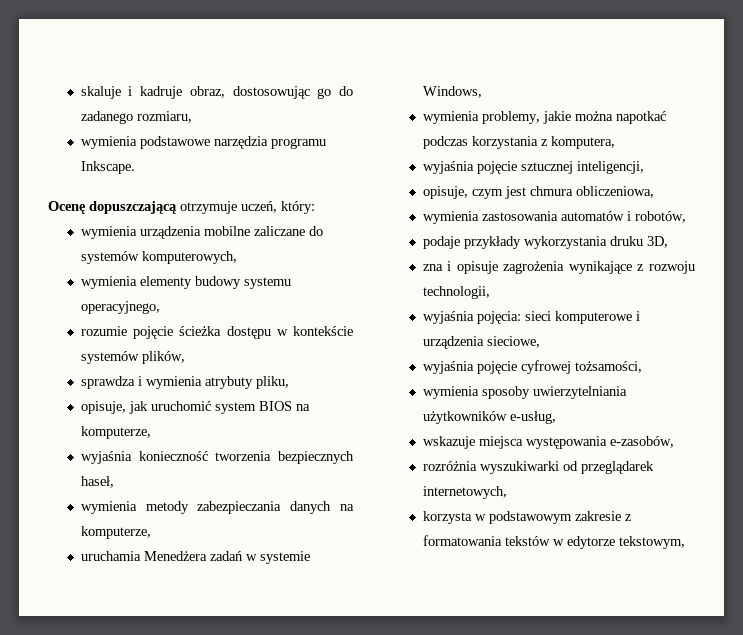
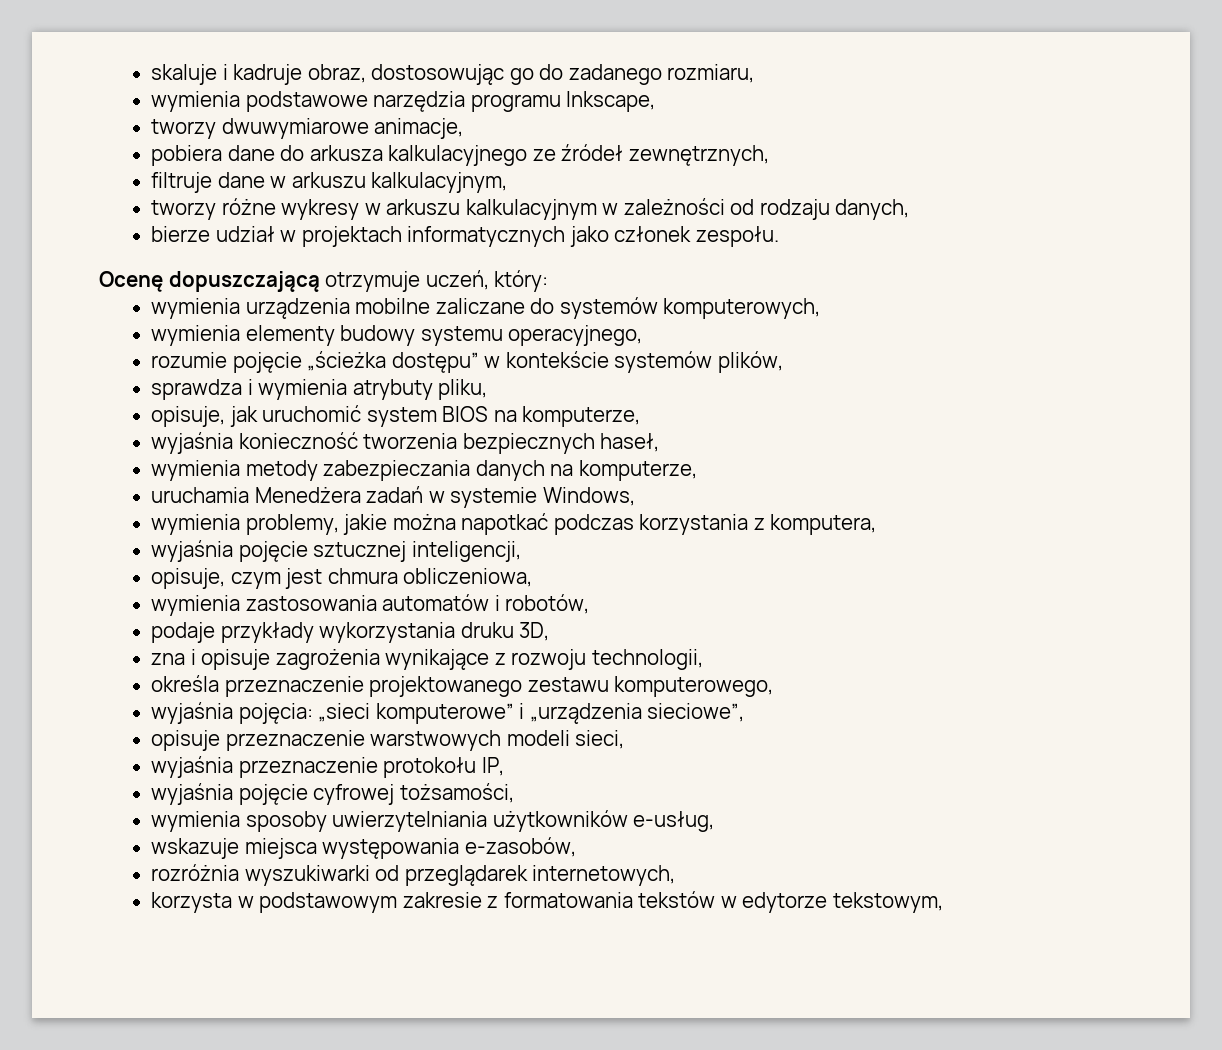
[80,161,135,174] Inkscape. -> [566,91,656,112] [150,118,464,139] [150,144,769,166] [150,172,508,193] [150,198,910,220] [150,226,779,247] Inkscape, // tworzy dwuwymiarowe animacje, // pobiera dane do arkusza kalkulacyjnego ze źródeł zewnętrznych, // filtruje dane w arkuszu kalkulacyjnym, // tworzy różne wykresy w arkuszu kalkulacyjnym w zależności od rodzaju danych, // bierze udział w projektach informatycznych jako członek zespołu.
[179,326,271,339] ścieżka dostępu -> [307,351,479,373] „ścieżka dostępu”
[422,311,640,324] [422,336,540,349] wyjaśnia pojęcia: sieci komputerowe i urządzenia sieciowe, -> [150,675,774,697] [150,702,745,724] [150,730,625,751] [150,756,504,778] określa przeznaczenie projektowanego zestawu komputerowego, // wyjaśnia pojęcia: „sieci komputerowe” i „urządzenia sieciowe”, // opisuje przeznaczenie warstwowych modeli sieci, // wyjaśnia przeznaczenie protokołu IP,

